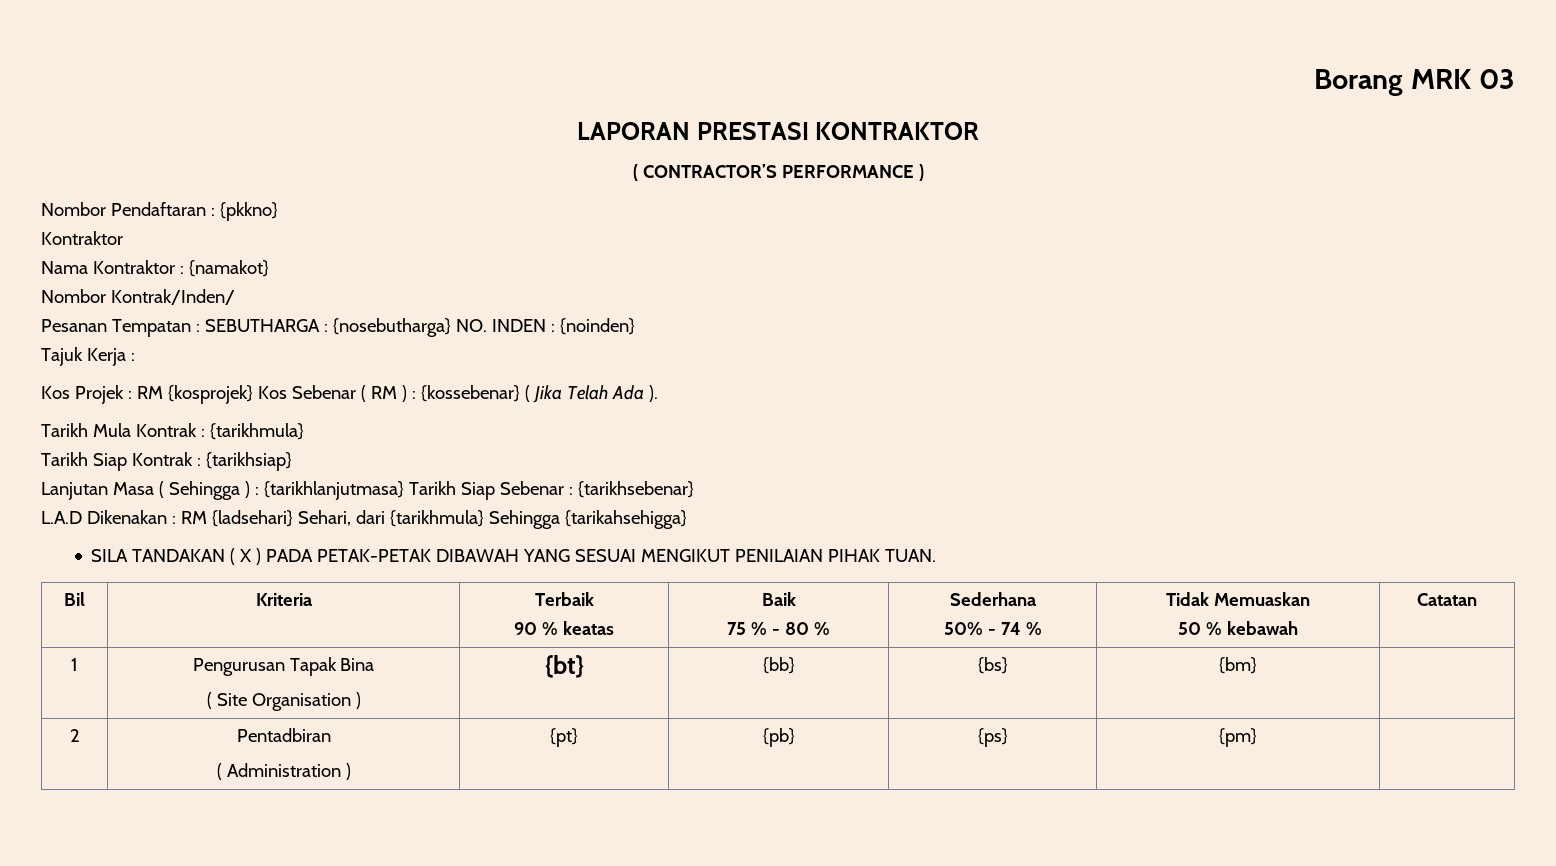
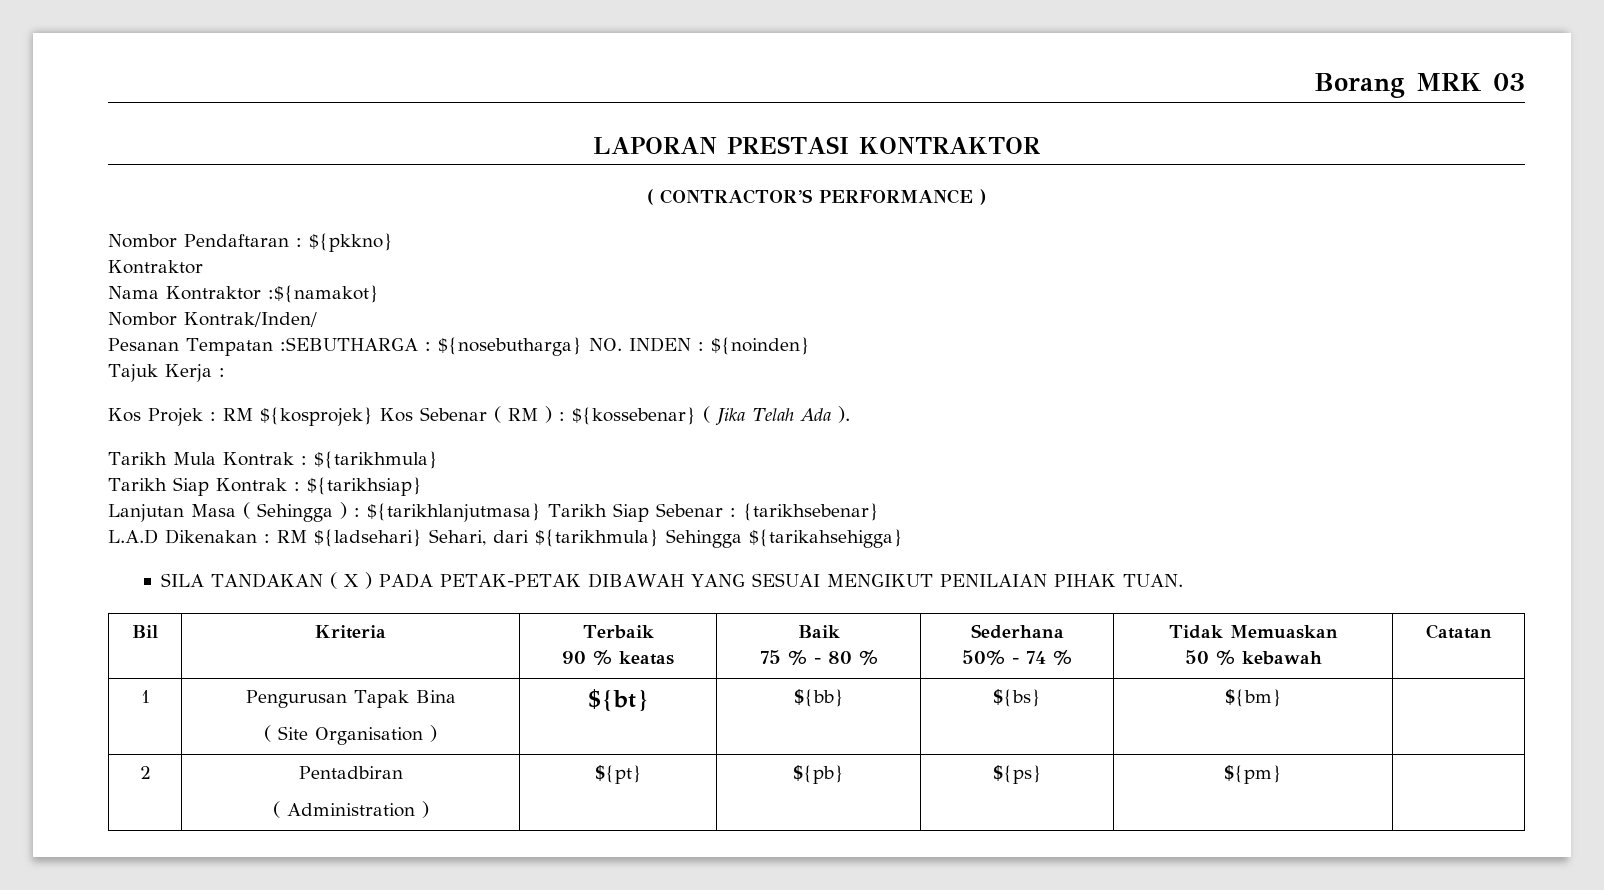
[219,202,278,221] {pkkno} -> [309,233,393,252] ${pkkno}
[179,260,269,277] : {namakot} -> [268,285,379,303] :${namakot}
[195,318,451,337] : SEBUTHARGA : {nosebutharga} -> [279,337,582,356] :SEBUTHARGA : ${nosebutharga}
[559,318,635,335] {noinden} -> [710,337,810,355] ${noinden}
[167,385,253,404] {kosprojek} -> [260,407,373,426] ${kosprojek}
[420,385,520,402] {kossebenar} -> [572,407,696,425] ${kossebenar}
[209,423,304,440] {tarikhmula} -> [313,451,438,469] ${tarikhmula}
[205,452,292,471] {tarikhsiap} -> [306,477,422,496] ${tarikhsiap}
[263,481,404,500] {tarikhlanjutmasa} -> [367,503,541,522] ${tarikhlanjutmasa}
[211,510,293,527] {ladsehari} -> [314,529,422,547] ${ladsehari}
[389,510,687,529] {tarikhmula} Sehingga {tarikahsehigga} -> [535,529,903,548] ${tarikhmula} Sehingga ${tarikahsehigga}
[544,655,584,678] [762,657,795,674] [977,657,1008,674] [1219,657,1257,674] {bt} | {bb} | {bs} | {bm} -> [587,689,649,712] [793,689,844,707] [993,689,1041,707] [1224,689,1282,707] ${bt} | ${bb} | ${bs} | ${bm}
[550,728,578,747] [762,728,795,747] [977,728,1008,747] [1219,728,1257,747] {pt} | {pb} | {ps} | {pm} -> [594,765,642,784] [793,765,844,784] [992,765,1042,784] [1224,765,1282,784] ${pt} | ${pb} | ${ps} | ${pm}

